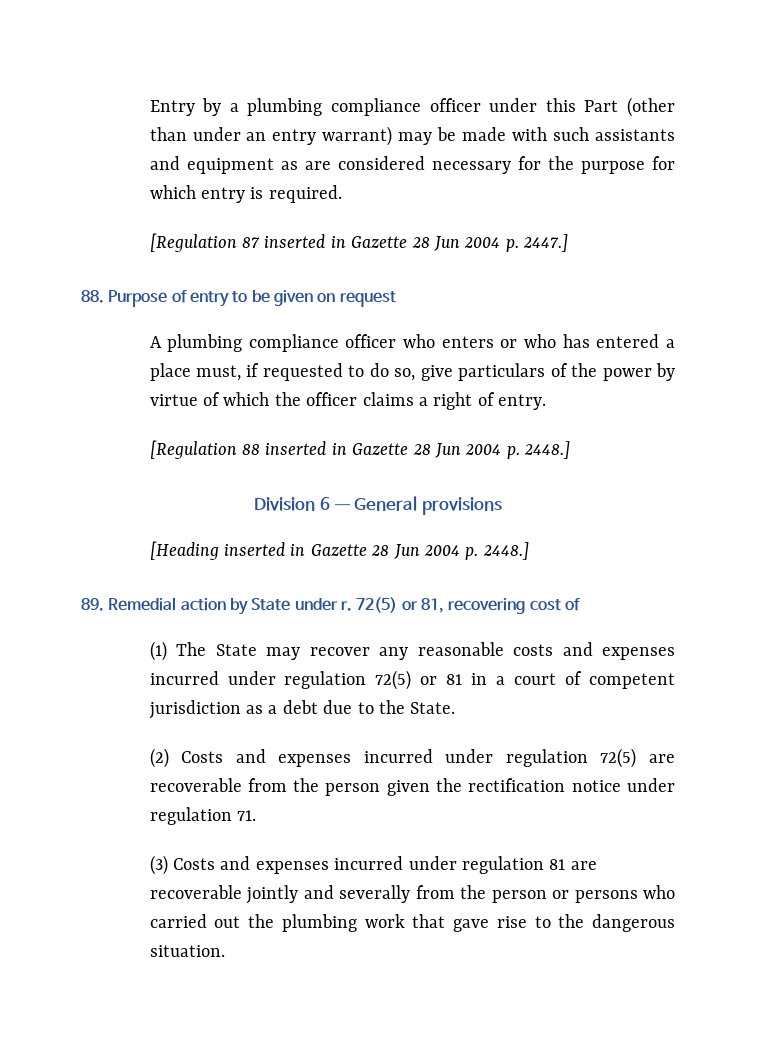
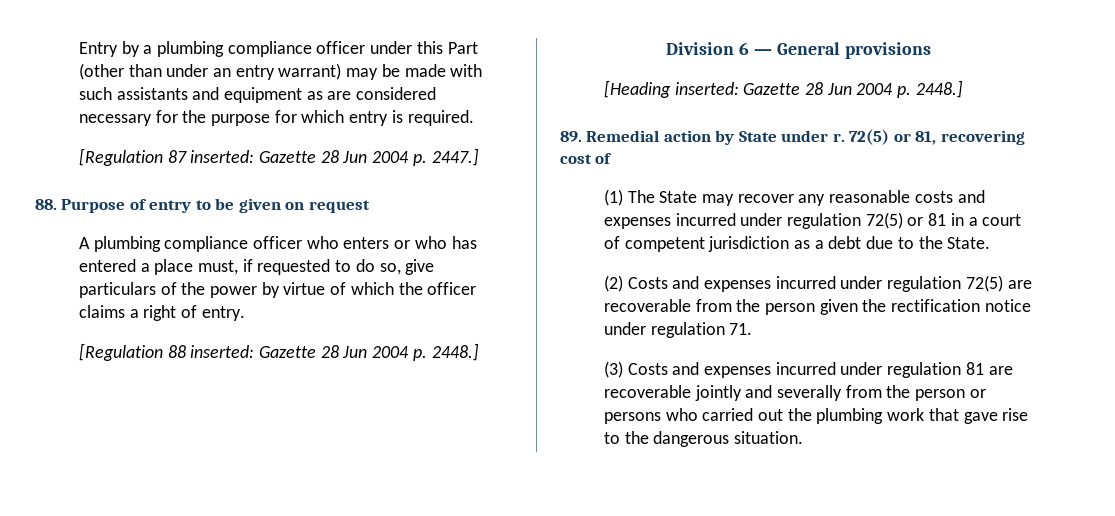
[264,234,346,248] inserted in -> [190,150,255,163] inserted:
[265,441,347,455] inserted in -> [190,345,255,358] inserted:
[223,542,306,556] inserted in -> [674,82,739,95] inserted:

